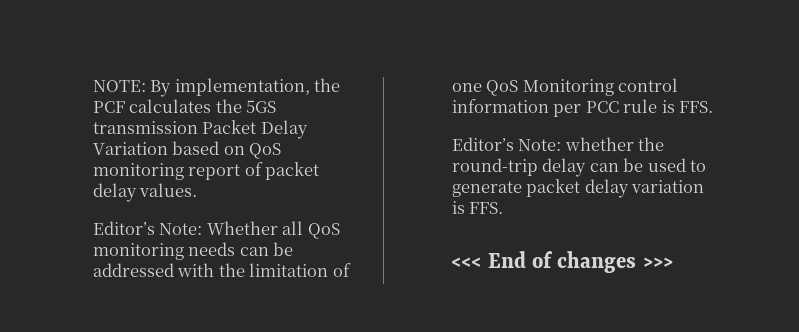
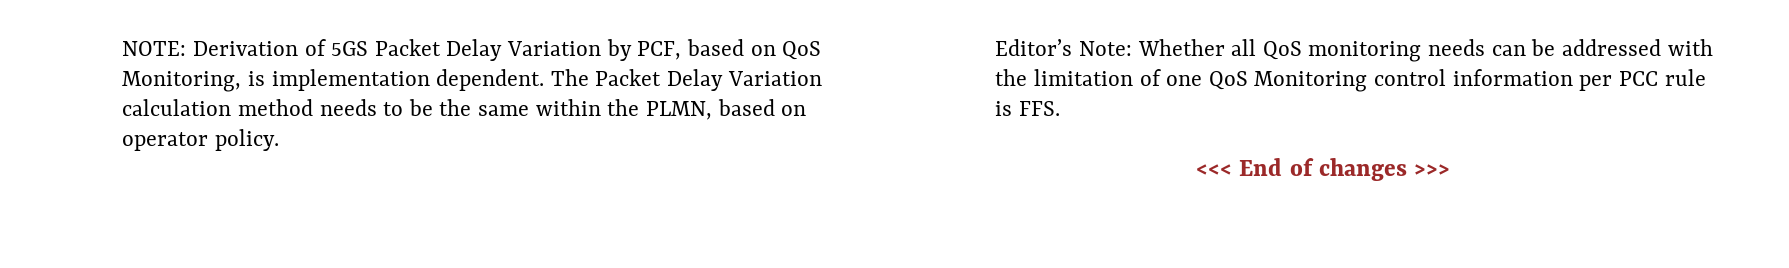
[150,78,341,97] [92,99,277,113] [92,120,308,139] [92,142,168,155] By implementation, the PCF calculates the 5GS transmission Packet Delay Variation -> [192,39,682,61] Derivation of 5GS Packet Delay Variation by PCF,
[92,162,320,180] [92,183,198,202] monitoring report of packet delay values. -> [122,69,822,92] [122,99,807,120] [122,129,279,151] Monitoring, is implementation dependent. The Packet Delay Variation calculation method needs to be the same within the PLMN, based on operator policy.
[451,137,665,151] [451,158,707,177] [451,179,705,198] [451,201,504,214] // Editor’s Note: whether the round-trip delay can be used to generate packet delay variation is FFS. -> (1060, 108) none

